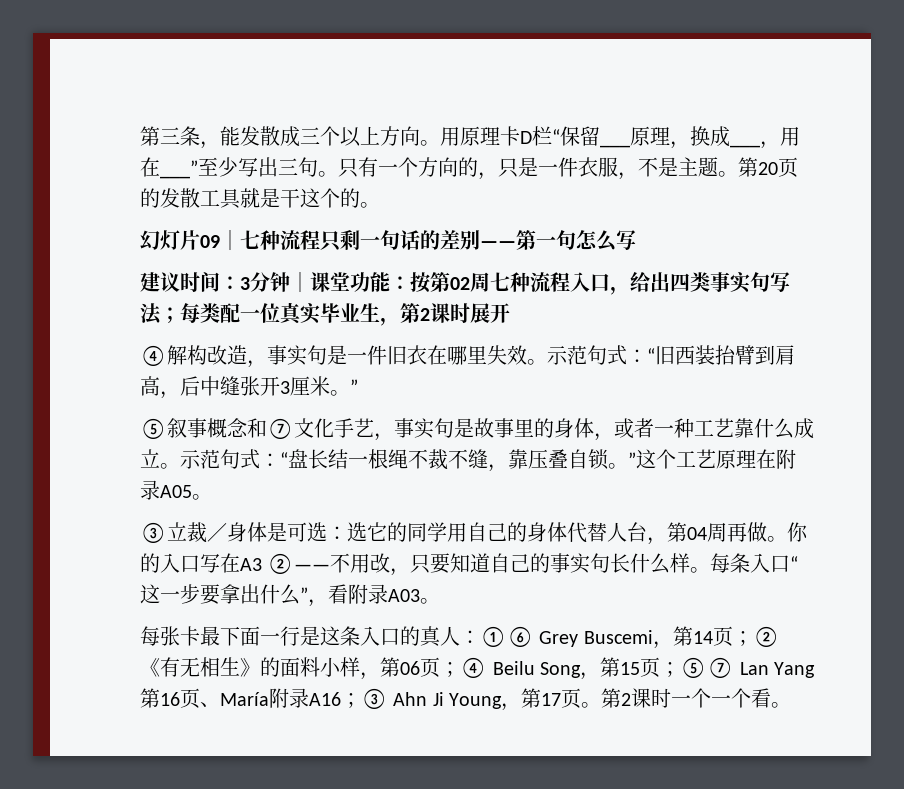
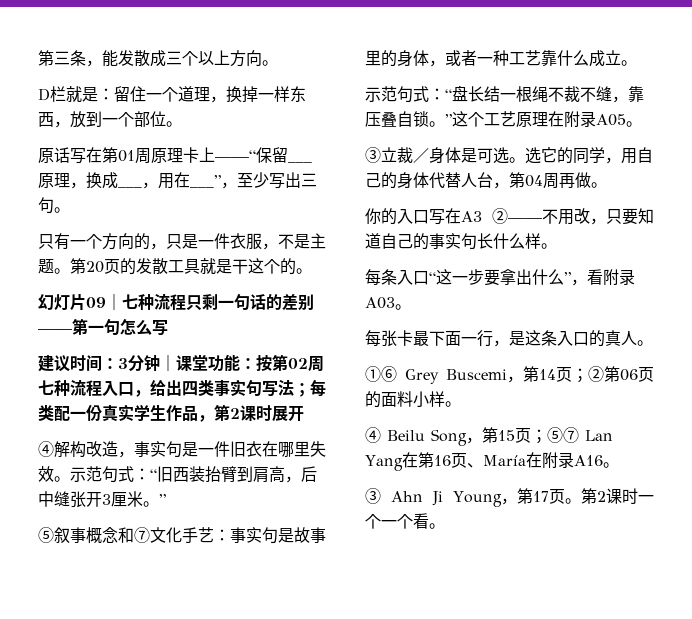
[440,126,560,146] 用原理卡D栏“ -> [38,86,306,103] [38,111,182,128] [38,147,256,164] // D栏就是：留住一个道理，换掉一样东西，放到一个部位。 // 原话写在第01周原理卡上——“
(198, 169) none -> [221,182,237,189] ，
(338, 174) none -> (70, 210) //
[260,302,380,325] 位真实毕业生 -> [86,404,198,422] 份真实学生作品
[374,433,394,441] ， -> [214,529,230,541] ：
(180, 466) none -> (637, 63) //
[327,526,347,540] ： -> [509,157,525,163] 。
(447, 532) none -> [605,157,621,164] ，
(787, 539) none -> (607, 185) //
(711, 570) none -> (557, 246) //
(300, 636) none -> [493,340,509,347] ，
[460,630,480,644] ： -> [637,340,653,346] 。 //
[140,657,460,680] 《有无相生》的面料小样，第06页； -> [604,366,654,382] [365,391,461,408] 第06页的面料小样。 //
(815, 670) none -> [401,452,418,468] 在
(269, 699) none -> [525,452,542,468] 在
[341,693,361,708] ； -> [602,462,619,468] 。 //

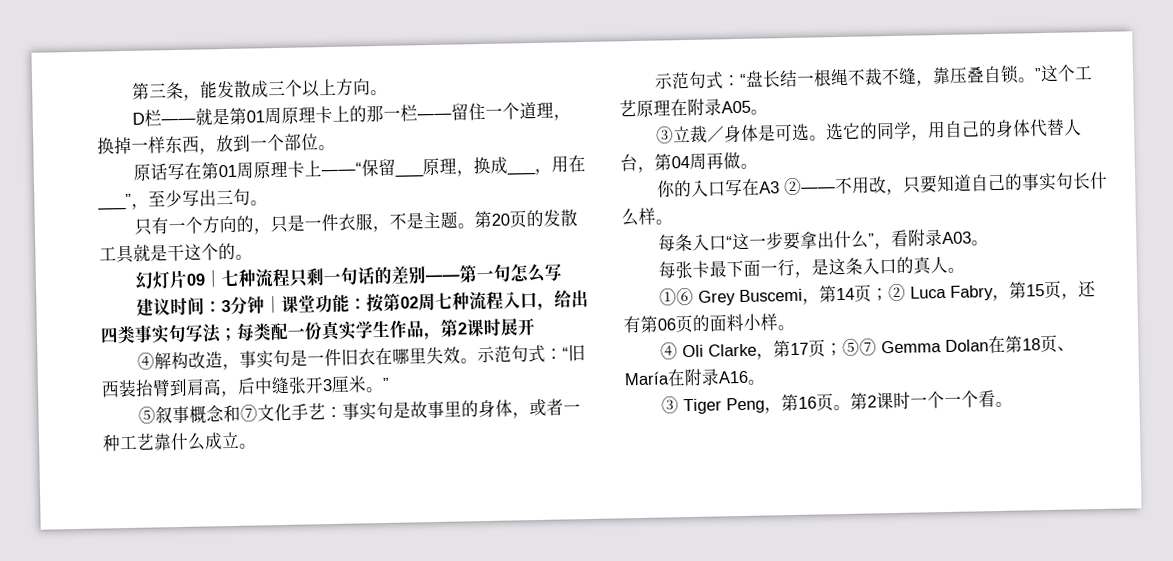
[66,86,114,102] 就是： -> [160,104,452,126] ——就是第01周原理卡上的那一栏——
(604, 374) none -> [909,280,1096,302] [623,315,642,334] Luca Fabry，第15页，还有
[387,427,613,446] [365,452,451,471] Beilu Song，第15页；⑤⑦ Lan Yang在第16 -> [681,335,1041,360] Oli Clarke，第17页；⑤⑦ Gemma Dolan在第18
[391,488,549,507] Ahn Ji Young，第17 -> [682,393,817,415] Tiger Peng，第16

